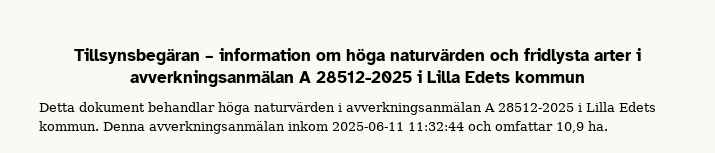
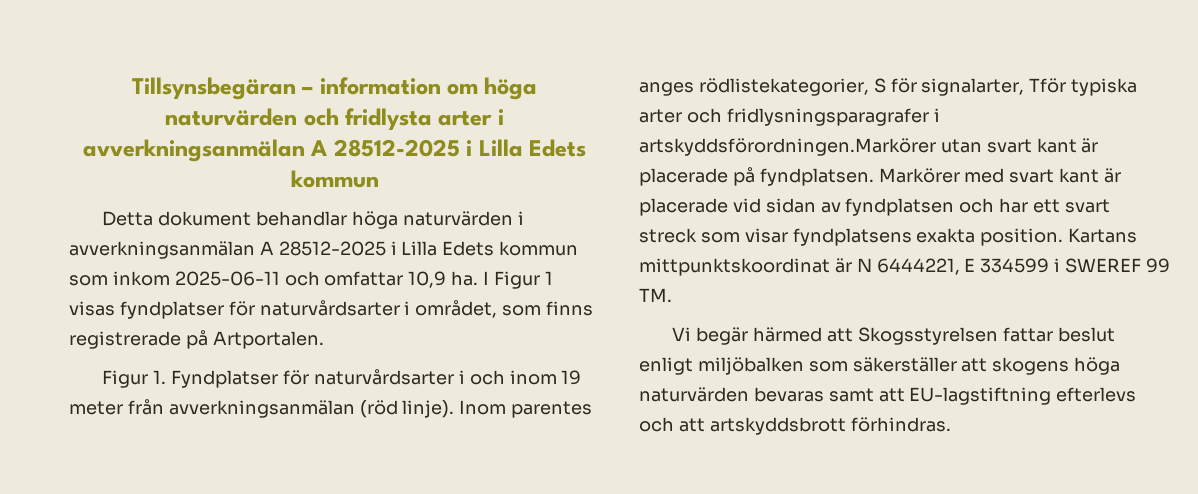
[39,121,285,134] kommun. Denna avverkningsanmälan -> [499,241,579,256] [69,275,108,286] kommun som
[408,122,464,131] 11:32:44 -> (280, 278) none
(608, 126) none -> [483,271,553,289] [69,300,594,319] [69,330,324,349] [102,369,582,388] [69,399,593,418] [639,78,1138,96] [639,108,940,126] [639,138,1099,156] [639,167,1122,186] [639,198,1110,216] [639,228,1138,246] [639,258,1170,276] [639,288,672,302] [672,327,1115,345] [639,357,1121,375] [639,387,1137,405] [639,417,951,435] I Figur 1 visas fyndplatser för naturvårdsarter i området, som finns registrerade på Artportalen. // Figur 1. Fyndplatser för naturvårdsarter i och inom 19 meter från avverkningsanmälan (röd linje). Inom parentes anges rödlistekategorier, S för signalarter, Tför typiska arter och fridlysningsparagrafer i artskyddsförordningen.Markörer utan svart kant är placerade på fyndplatsen. Markörer med svart kant är placerade vid sidan av fyndplatsen och har ett svart streck som visar fyndplatsens exakta position. Kartans mittpunktskoordinat är N 6444221, E 334599 i SWEREF 99 TM. // Vi begär härmed att Skogsstyrelsen fattar beslut enligt miljöbalken som säkerställer att skogens höga naturvärden bevaras samt att EU-lagstiftning efterlevs och att artskyddsbrott förhindras.

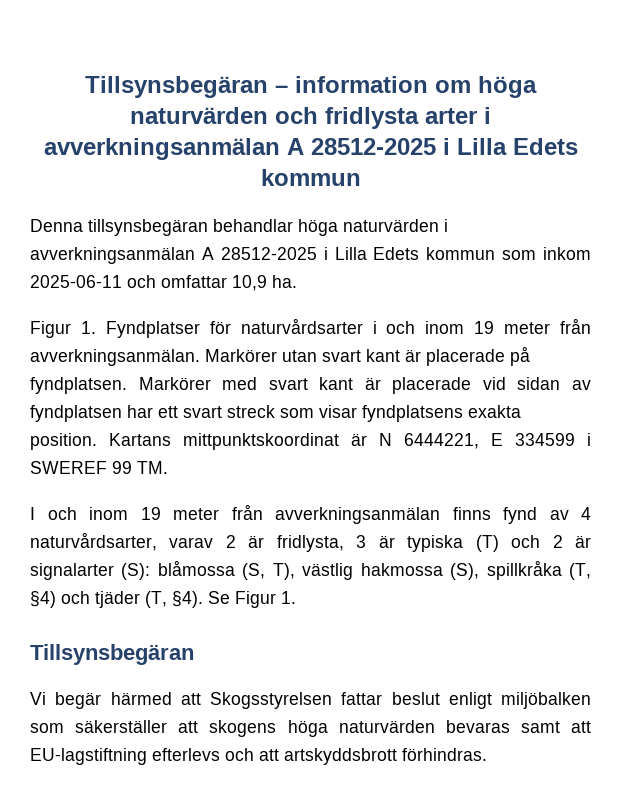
[102,211,252,226] Detta dokument -> [30,219,208,236] Denna tillsynsbegäran
[483,271,553,289] [69,300,594,319] [69,330,324,349] I Figur 1 visas fyndplatser för naturvårdsarter i området, som finns registrerade på Artportalen. -> (297, 281) none
[168,400,593,418] [639,78,1138,96] [639,108,940,126] [639,138,936,156] avverkningsanmälan (röd linje). Inom parentes anges rödlistekategorier, S för signalarter, Tför typiska arter och fridlysningsparagrafer i artskyddsförordningen.Markörer -> [30,349,277,366] avverkningsanmälan. Markörer
[959,198,995,213] och -> (122, 413) none
(672, 295) none -> [30,504,591,524] [30,532,591,552] [30,560,592,580] [30,591,296,608] [30,644,194,665] // I och inom 19 meter från avverkningsanmälan finns fynd av 4 naturvårdsarter, varav 2 är fridlysta, 3 är typiska (T) och 2 är signalarter (S): blåmossa (S, T), västlig hakmossa (S), spillkråka (T, §4) och tjäder (T, §4). Se Figur 1. // Tillsynsbegäran

